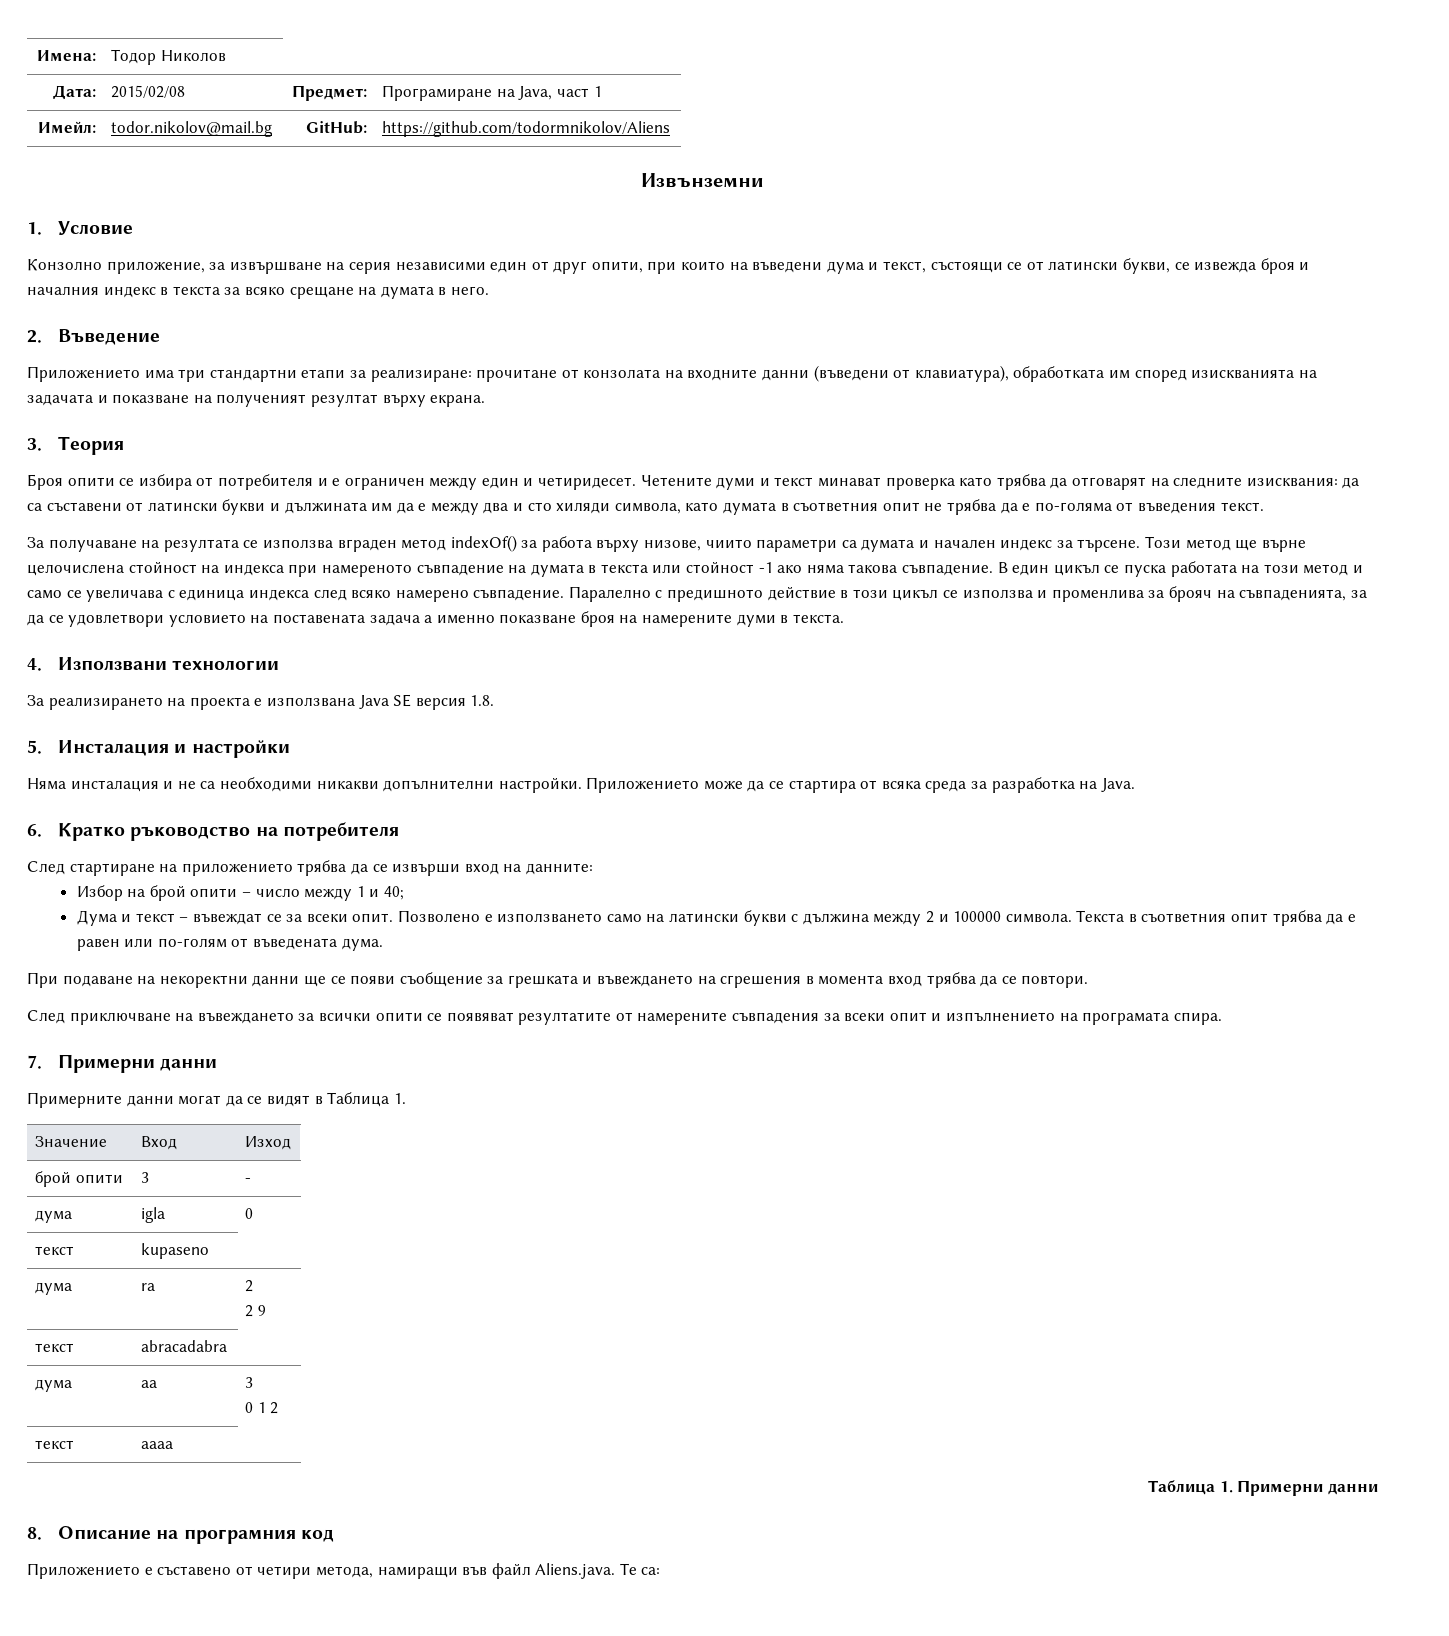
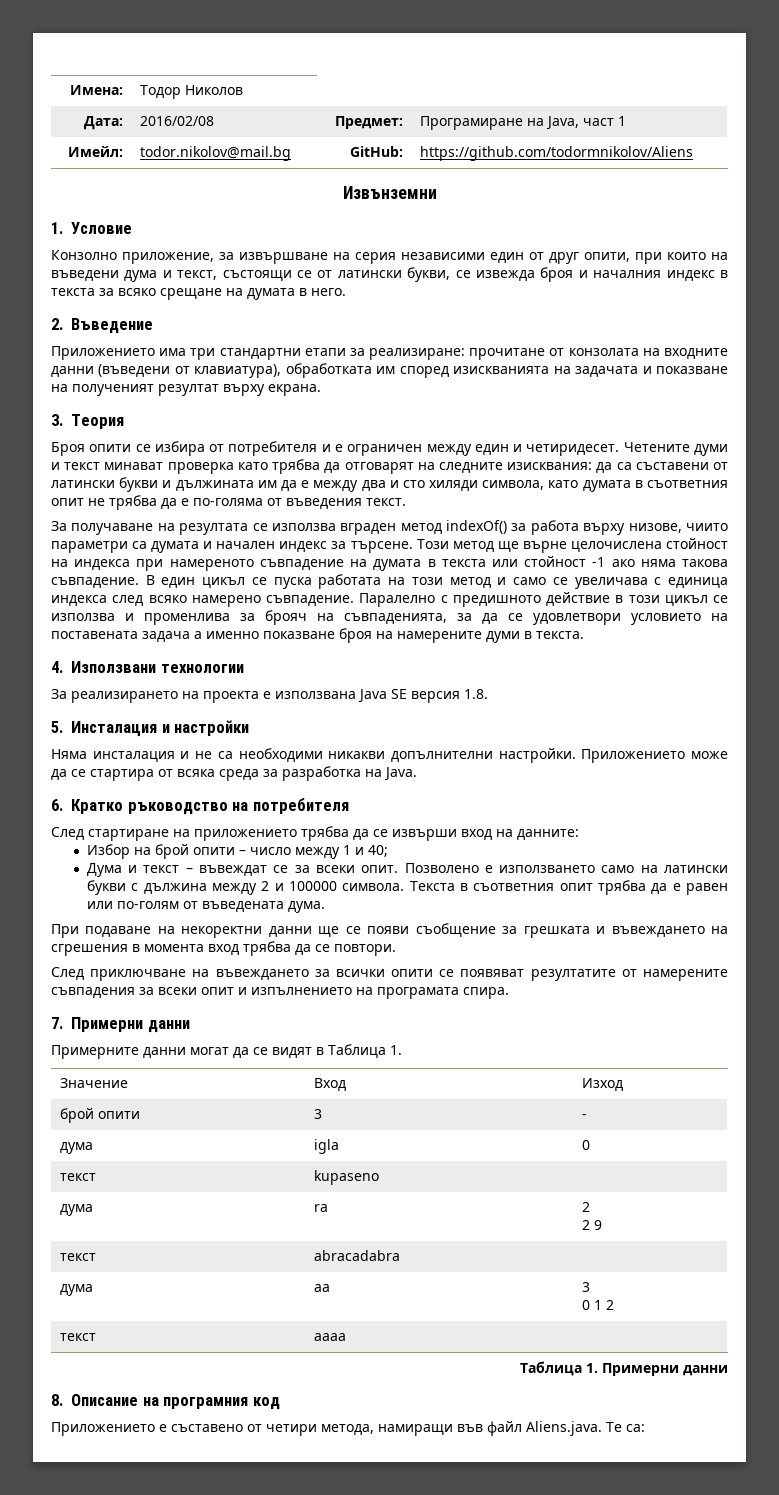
[111,85,186,98] 2015/02/08 -> [140,116,215,126] 2016/02/08

